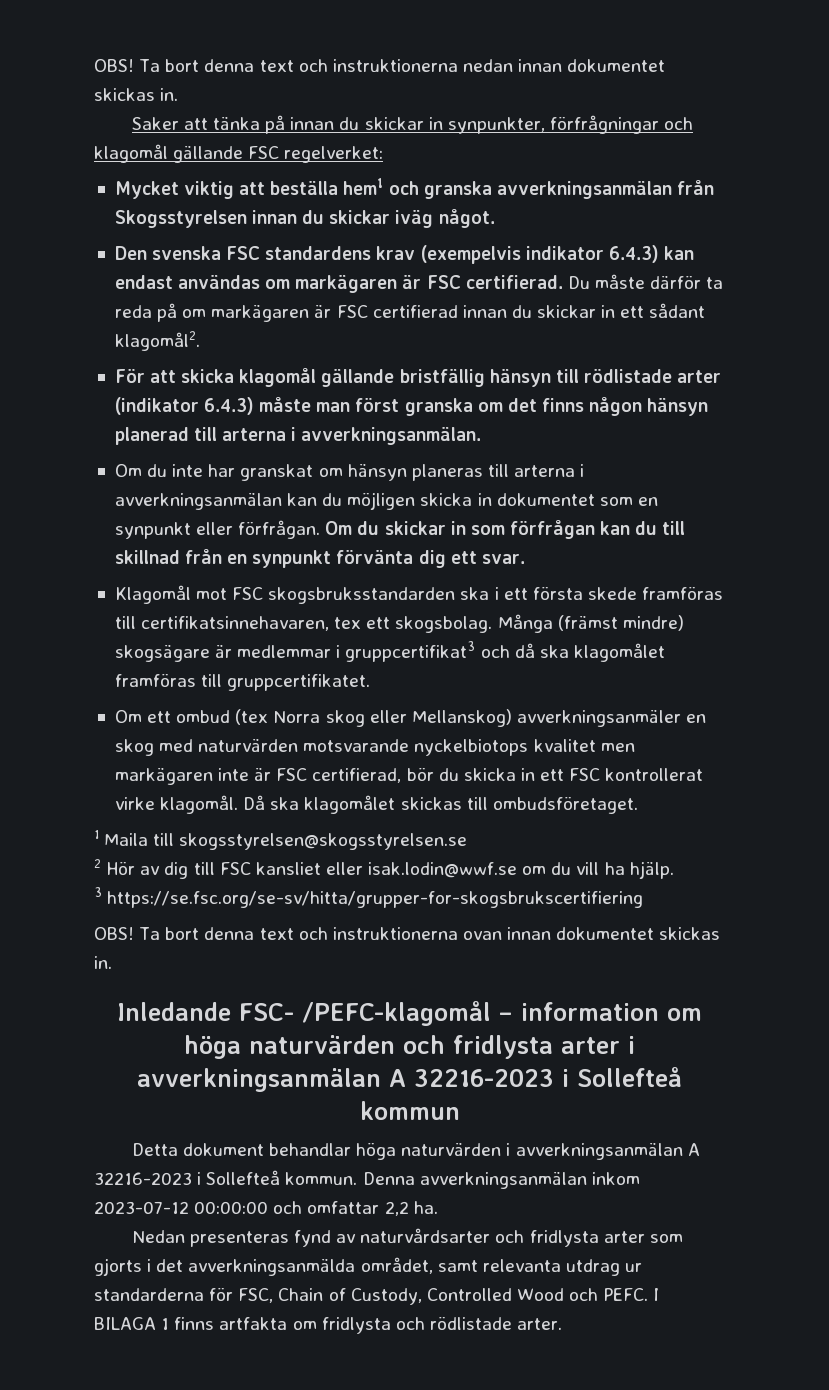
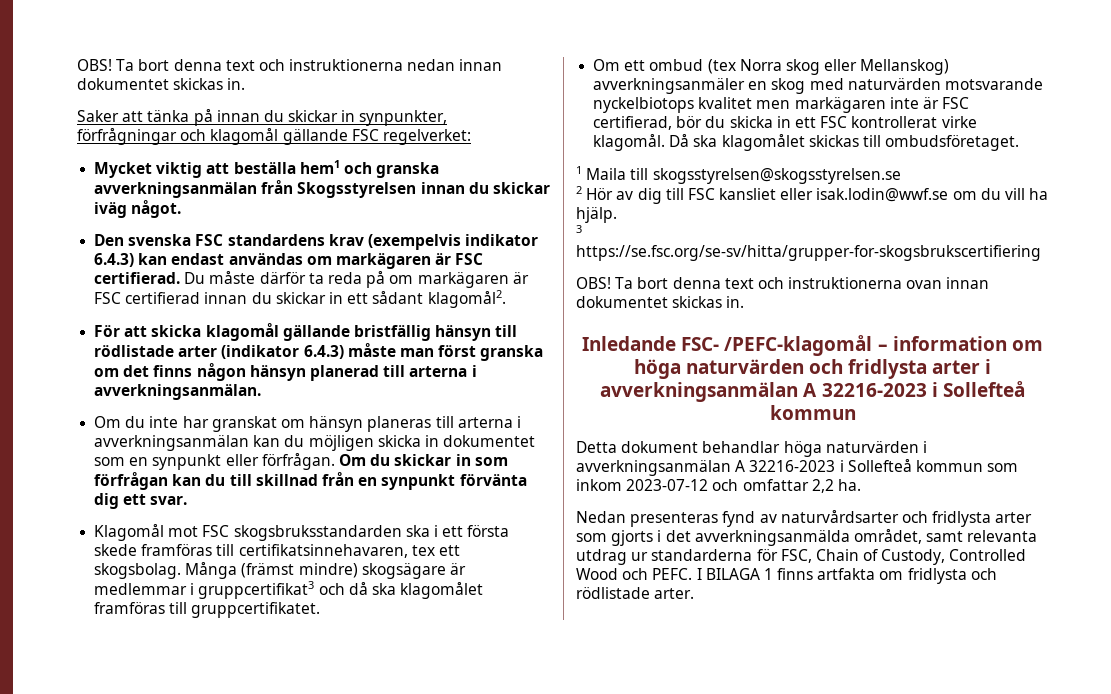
[285,1172,587,1189] kommun. Denna avverkningsanmälan -> [915,460,1019,472] kommun som
[194,1201,269,1214] 00:00:00 -> (709, 485) none

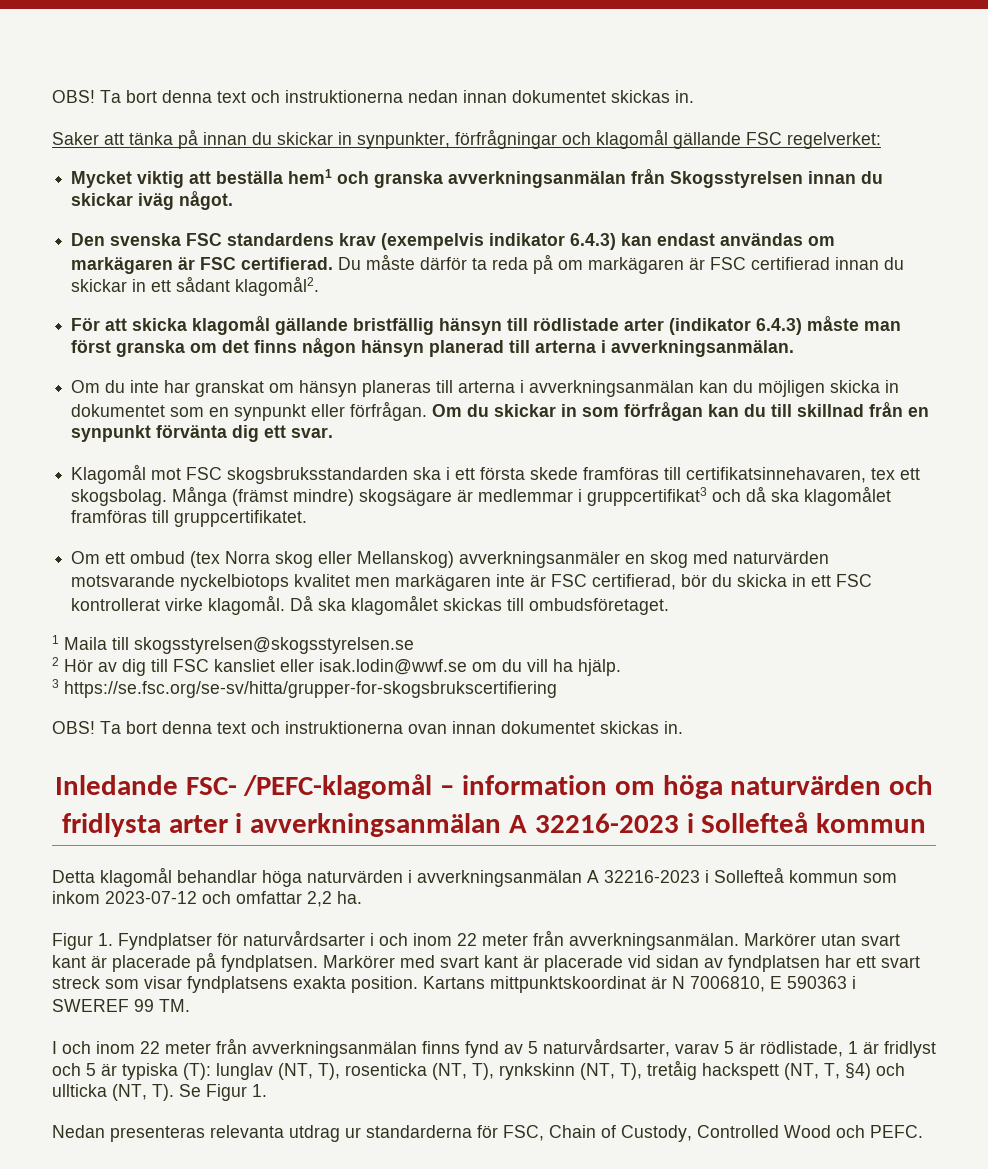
[621,441,699,453] dokument -> [100,867,172,887] klagomål
[576,510,1033,527] [576,529,964,546] Nedan presenteras fynd av naturvårdsarter och fridlysta arter som gjorts i det avverkningsanmälda området, samt -> [52,930,900,950] [52,952,920,972] [52,976,856,993] [52,999,190,1012] [52,1038,936,1058] [52,1060,905,1080] [52,1084,267,1101] [52,1125,205,1142] Figur 1. Fyndplatser för naturvårdsarter i och inom 22 meter från avverkningsanmälan. Markörer utan svart kant är placerade på fyndplatsen. Markörer med svart kant är placerade vid sidan av fyndplatsen har ett svart streck som visar fyndplatsens exakta position. Kartans mittpunktskoordinat är N 7006810, E 590363 i SWEREF 99 TM. // I och inom 22 meter från avverkningsanmälan finns fynd av 5 naturvårdsarter, varav 5 är rödlistade, 1 är fridlyst och 5 är typiska (T): lunglav (NT, T), rosenticka (NT, T), rynkskinn (NT, T), tretåig hackspett (NT, T, §4) och ullticka (NT, T). Se Figur 1. // Nedan presenteras
[696,568,997,584] [576,587,695,599] I BILAGA 1 finns artfakta om fridlysta och rödlistade arter. -> (923, 1131) none

